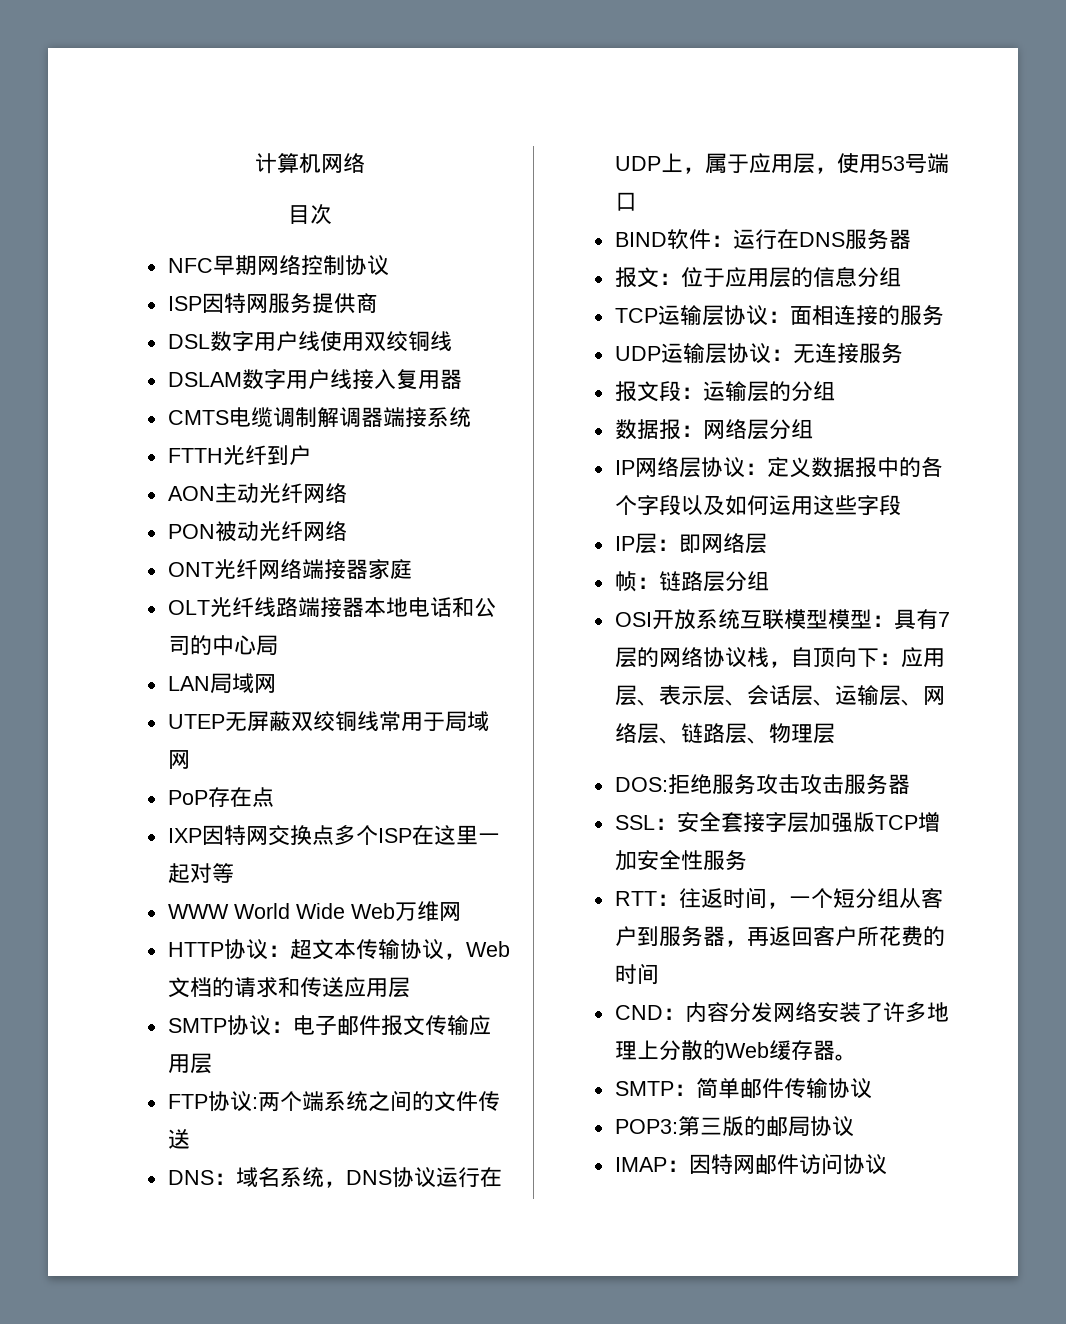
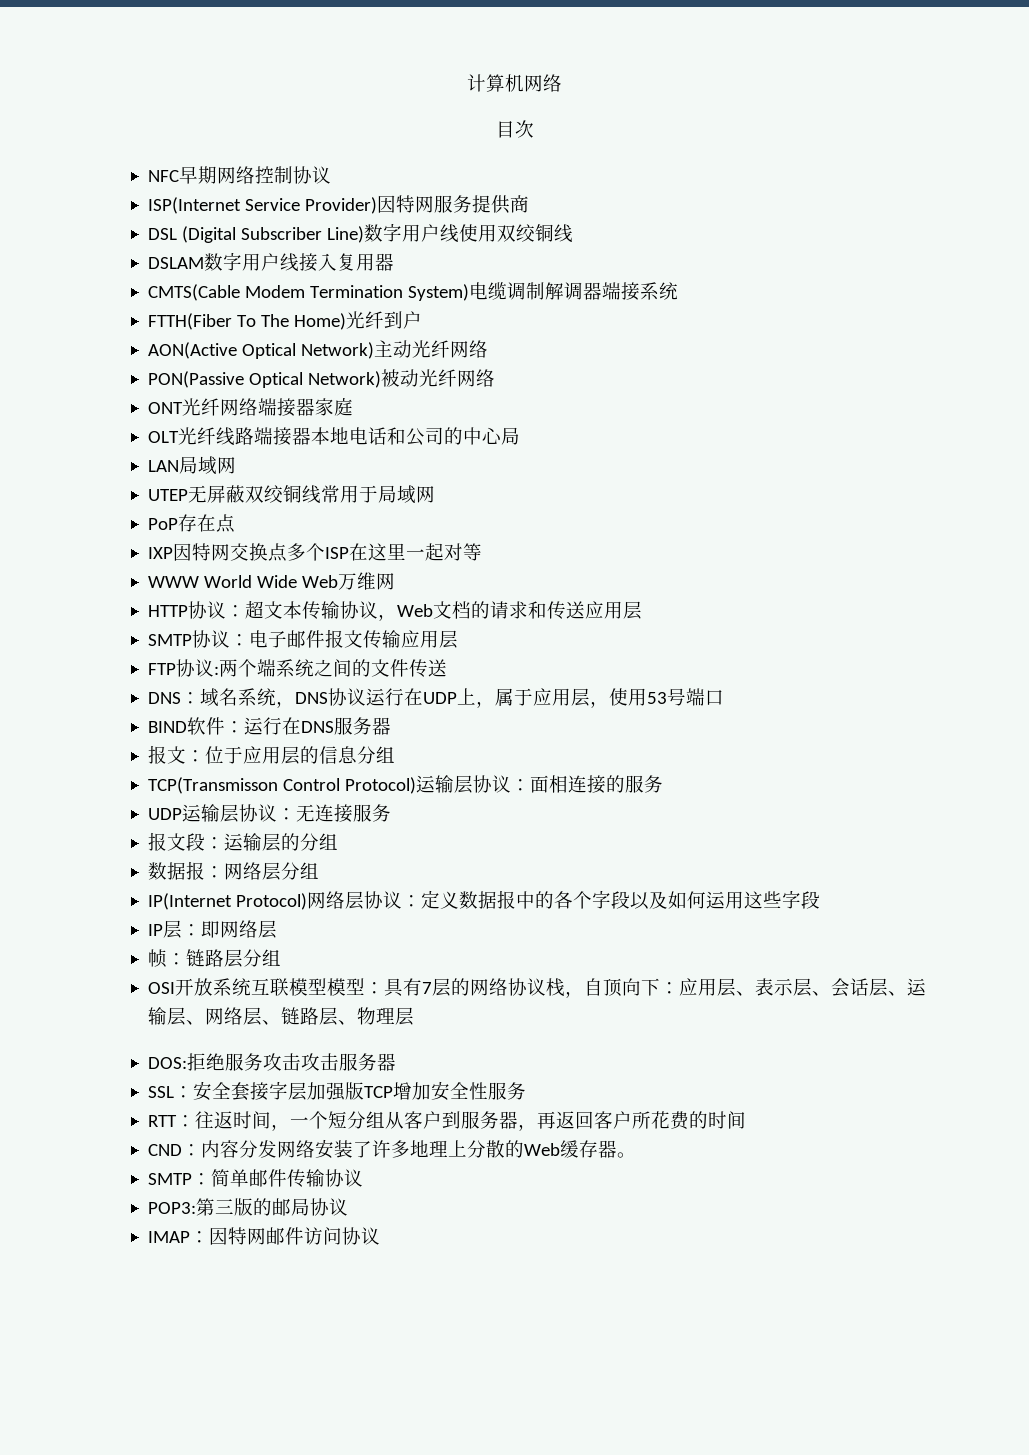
[167,296,202,311] ISP -> [147,197,377,214] ISP(Internet Service Provider)
(210, 341) none -> [181,226,364,243] (Digital Subscriber Line)
[167,410,229,425] CMTS -> [147,284,469,301] CMTS(Cable Modem Termination System)
[167,448,223,463] FTTH -> [147,313,346,330] FTTH(Fiber To The Home)
[167,486,215,501] AON -> [147,342,374,359] AON(Active Optical Network)
[167,524,215,539] PON -> [147,371,381,388] PON(Passive Optical Network)
[614,308,658,323] TCP -> [147,777,416,794] TCP(Transmisson Control Protocol)
[614,460,635,475] IP -> [147,893,307,910] IP(Internet Protocol)

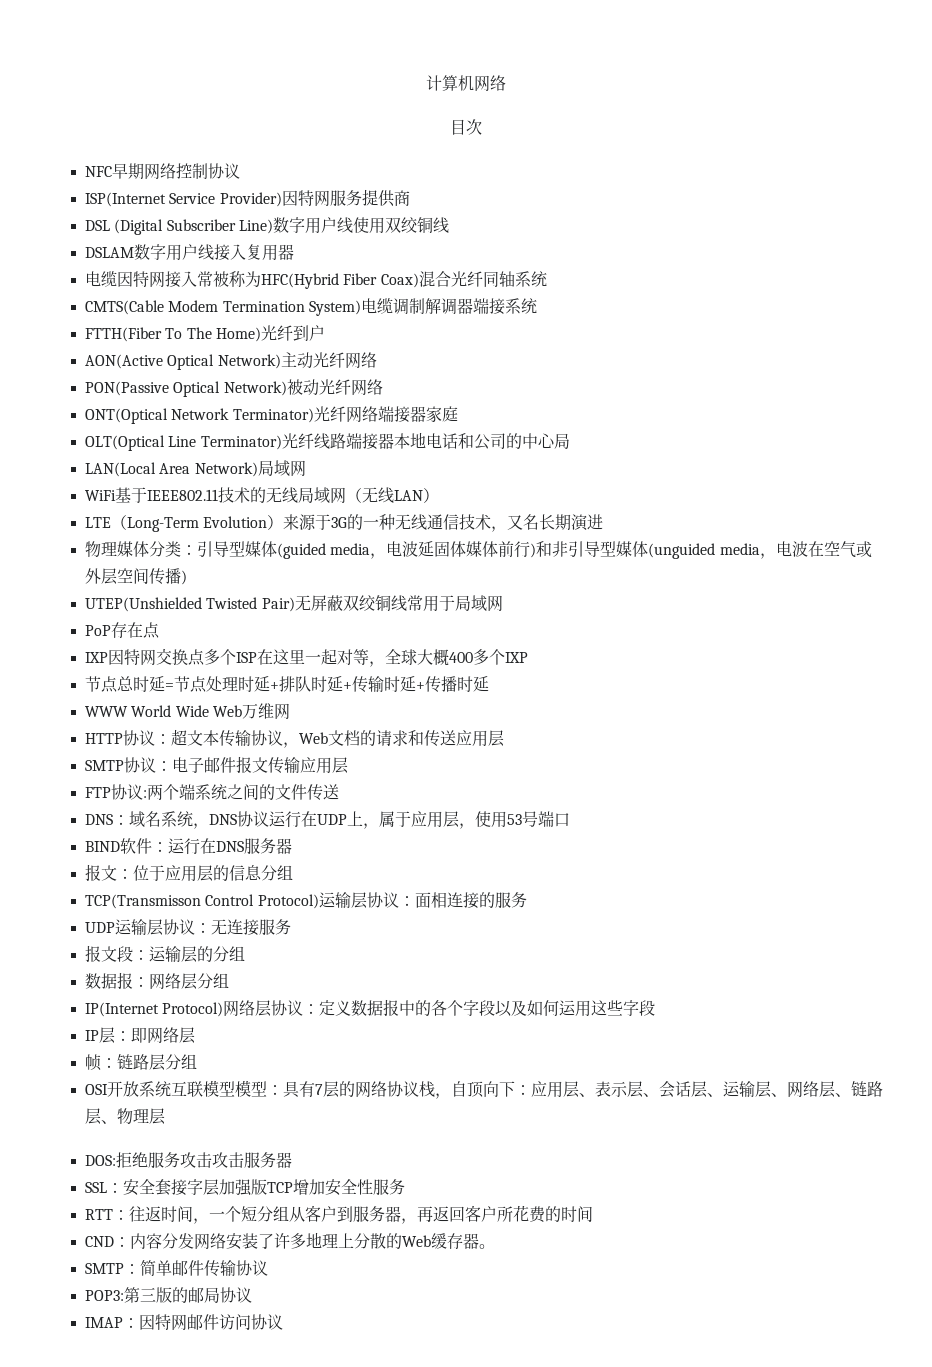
(394, 262) none -> [84,271,547,289] // 电缆因特网接入常被称为HFC(Hybrid Fiber Coax)混合光纤同轴系统
[147,402,183,414] ONT -> [84,408,314,424] ONT(Optical Network Terminator)
[147,431,179,443] OLT -> [84,435,282,451] OLT(Optical Line Terminator)
[147,456,236,475] [147,489,188,501] LAN局域网 // UTEP -> [84,460,306,477] [84,487,439,504] [84,514,604,532] [84,541,872,559] [84,568,187,585] [84,597,295,612] LAN(Local Area Network)局域网 // WiFi基于IEEE802.11技术的无线局域网（无线LAN） // LTE（Long-Term Evolution）来源于3G的一种无线通信技术，又名长期演进 // 物理媒体分类：引导型媒体(guided media，电波延固体媒体前行)和非引导型媒体(unguided media，电波在空气或外层空间传播) // UTEP(Unshielded Twisted Pair)
(482, 552) none -> [368,649,528,667] [84,676,489,693] ，全球大概400多个IXP // 节点总时延=节点处理时延+排队时延+传输时延+传播时延

